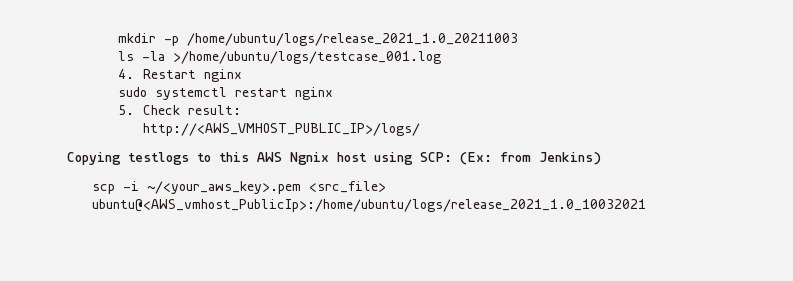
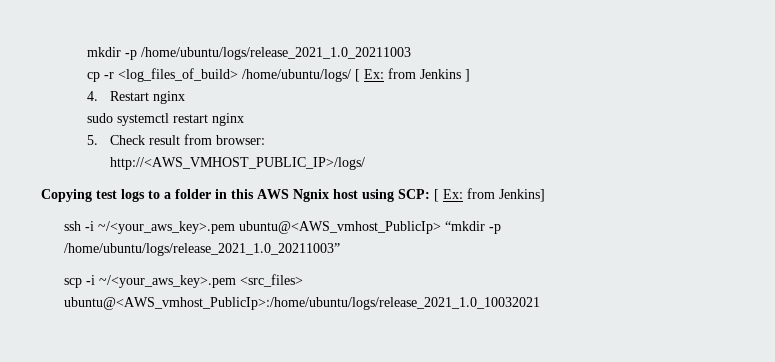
[117,51,441,64] ls -la >/home/ubuntu/logs/testcase_001.log -> [86,68,470,82] cp -r <log_files_of_build> /home/ubuntu/logs/ [ Ex: from Jenkins ]
[188,105,242,115] result: -> [148,134,265,145] result from browser:
[128,152,211,165] testlogs to -> [96,189,227,202] test logs to a folder in
[460,152,601,165] (Ex: from Jenkins) -> [434,188,545,202] [63,221,501,234] [63,243,340,256] [ Ex: from Jenkins] // ssh -i ~/<your_aws_key>.pem ubuntu@<AWS_vmhost_PublicIp> “mkdir -p /home/ubuntu/logs/release_2021_1.0_20211003”
[309,181,387,193] <src_file> -> [239,274,303,287] <src_files>

